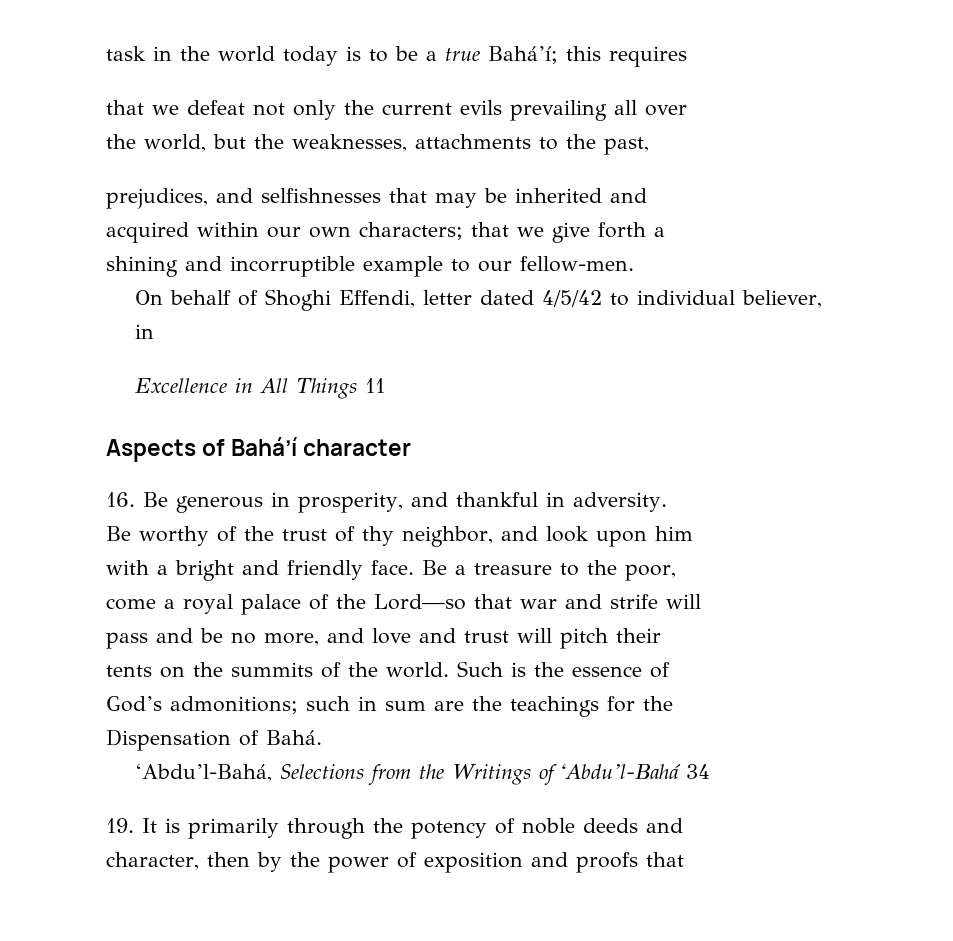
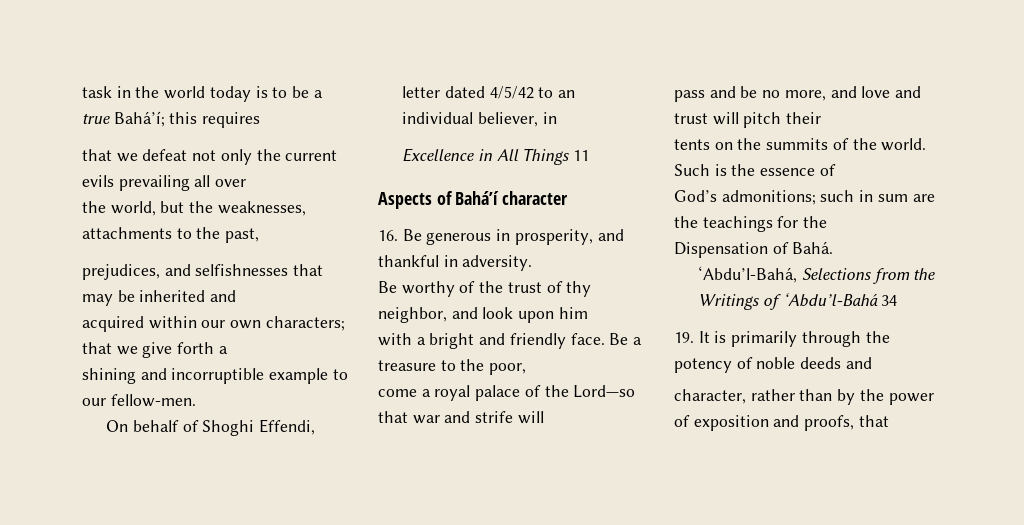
(629, 299) none -> [558,90,576,98] an
[206,852,250,867] then -> [750,389,833,401] rather than
[575,852,638,873] proofs -> [804,415,855,431] proofs,

